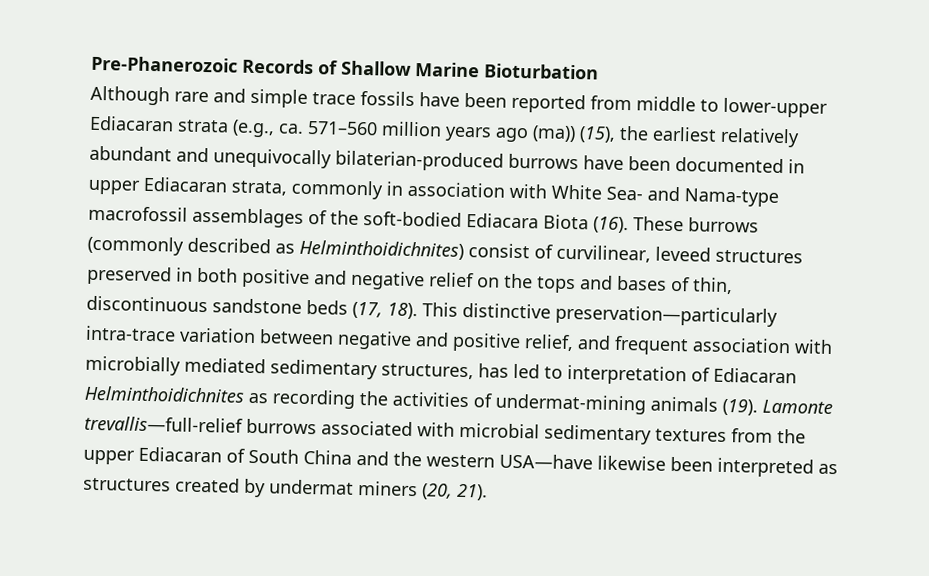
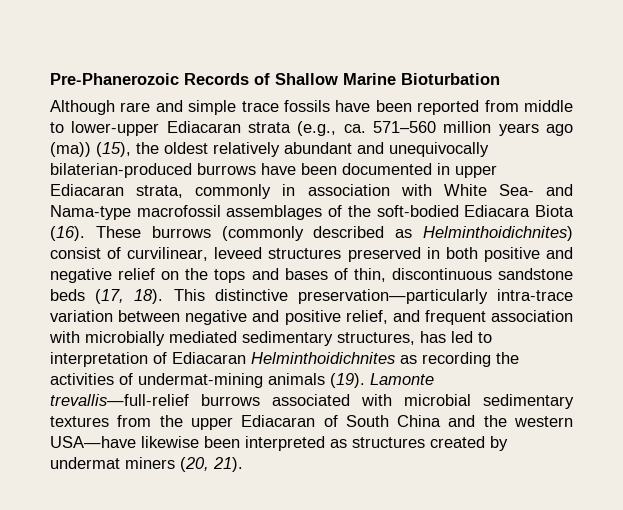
[652,126,717,142] earliest -> [164,142,208,154] oldest

